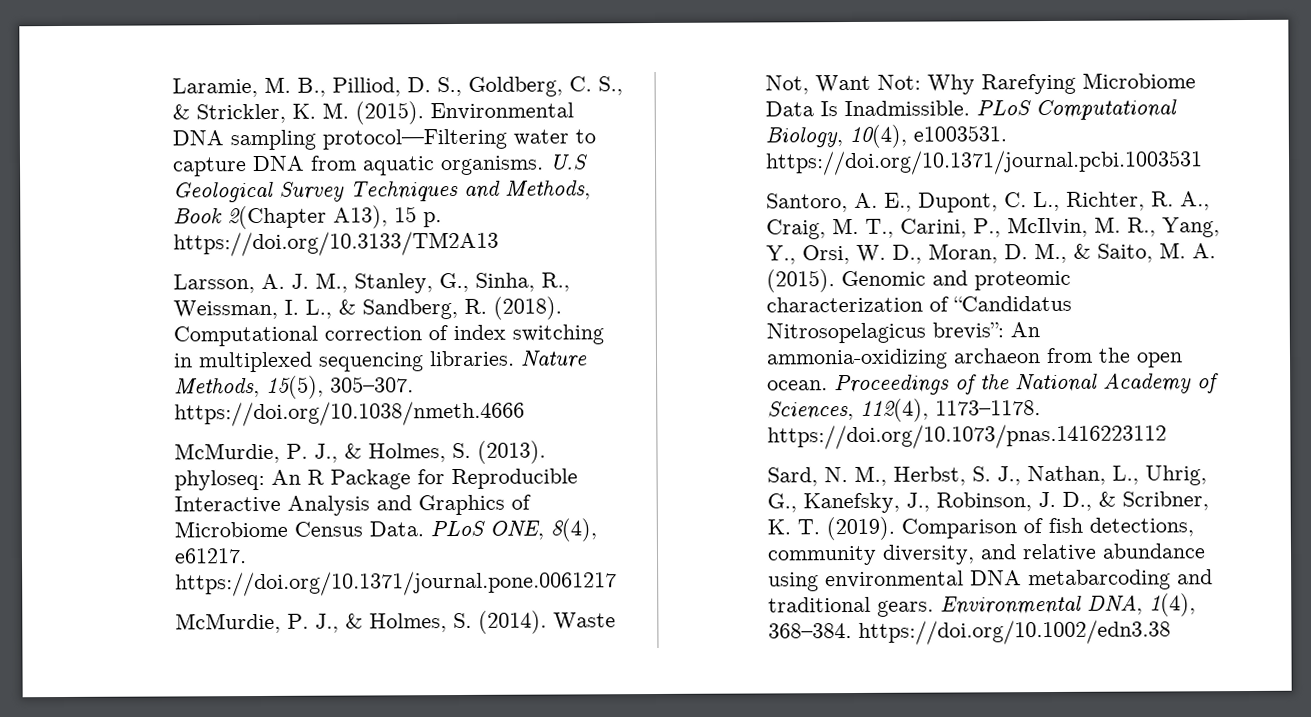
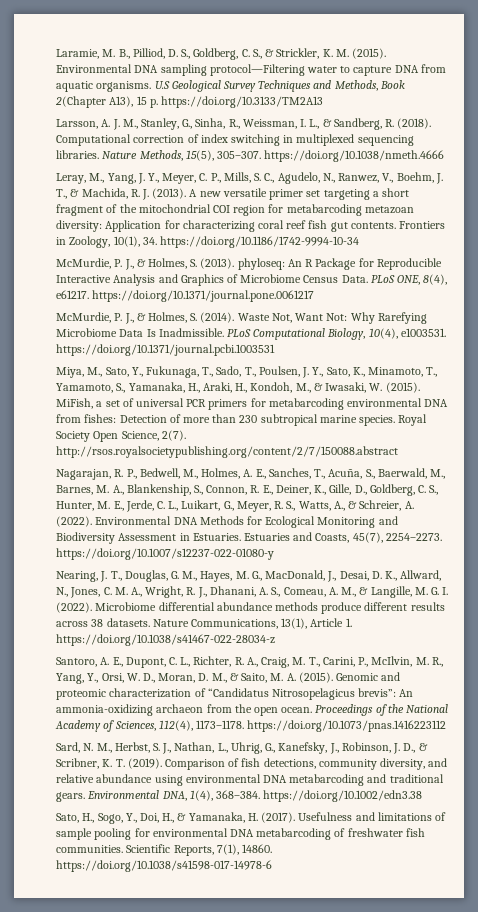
(525, 413) none -> [56,172,443,184] [56,188,410,200] [56,204,414,216] [56,220,446,232] [56,236,359,248] // Leray, M., Yang, J. Y., Meyer, C. P., Mills, S. C., Agudelo, N., Ranwez, V., Boehm, J. T., & Machida, R. J. (2013). A new versatile primer set targeting a short fragment of the mitochondrial COI region for metabarcoding metazoan diversity: Application for characterizing coral reef fish gut contents. Frontiers in Zoology, 10(1), 34. https://doi.org/10.1186/1742-9994-10-34
(1203, 162) none -> [56,366,438,378] [56,382,420,393] [56,398,449,410] [56,414,428,426] [56,430,186,442] [56,446,399,458] [56,468,446,480] [56,484,439,496] [56,500,414,512] [56,516,398,528] [56,532,442,544] [56,548,275,560] [56,570,442,582] [56,586,449,598] [56,602,445,614] [56,618,352,629] [56,634,276,646] // Miya, M., Sato, Y., Fukunaga, T., Sado, T., Poulsen, J. Y., Sato, K., Minamoto, T., Yamamoto, S., Yamanaka, H., Araki, H., Kondoh, M., & Iwasaki, W. (2015). MiFish, a set of universal PCR primers for metabarcoding environmental DNA from fishes: Detection of more than 230 subtropical marine species. Royal Society Open Science, 2(7). http://rsos.royalsocietypublishing.org/content/2/7/150088.abstract // Nagarajan, R. P., Bedwell, M., Holmes, A. E., Sanches, T., Acuña, S., Baerwald, M., Barnes, M. A., Blankenship, S., Connon, R. E., Deiner, K., Gille, D., Goldberg, C. S., Hunter, M. E., Jerde, C. L., Luikart, G., Meyer, R. S., Watts, A., & Schreier, A. (2022). Environmental DNA Methods for Ecological Monitoring and Biodiversity Assessment in Estuaries. Estuaries and Coasts, 45(7), 2254–2273. https://doi.org/10.1007/s12237-022-01080-y // Nearing, J. T., Douglas, G. M., Hayes, M. G., MacDonald, J., Desai, D. K., Allward, N., Jones, C. M. A., Wright, R. J., Dhanani, A. S., Comeau, A. M., & Langille, M. G. I. (2022). Microbiome differential abundance methods produce different results across 38 datasets. Nature Communications, 13(1), Article 1. https://doi.org/10.1038/s41467-022-28034-z
(1171, 632) none -> [56,812,447,824] [56,828,425,840] [56,844,272,856] [56,860,273,872] // Sato, H., Sogo, Y., Doi, H., & Yamanaka, H. (2017). Usefulness and limitations of sample pooling for environmental DNA metabarcoding of freshwater fish communities. Scientific Reports, 7(1), 14860. https://doi.org/10.1038/s41598-017-14978-6

